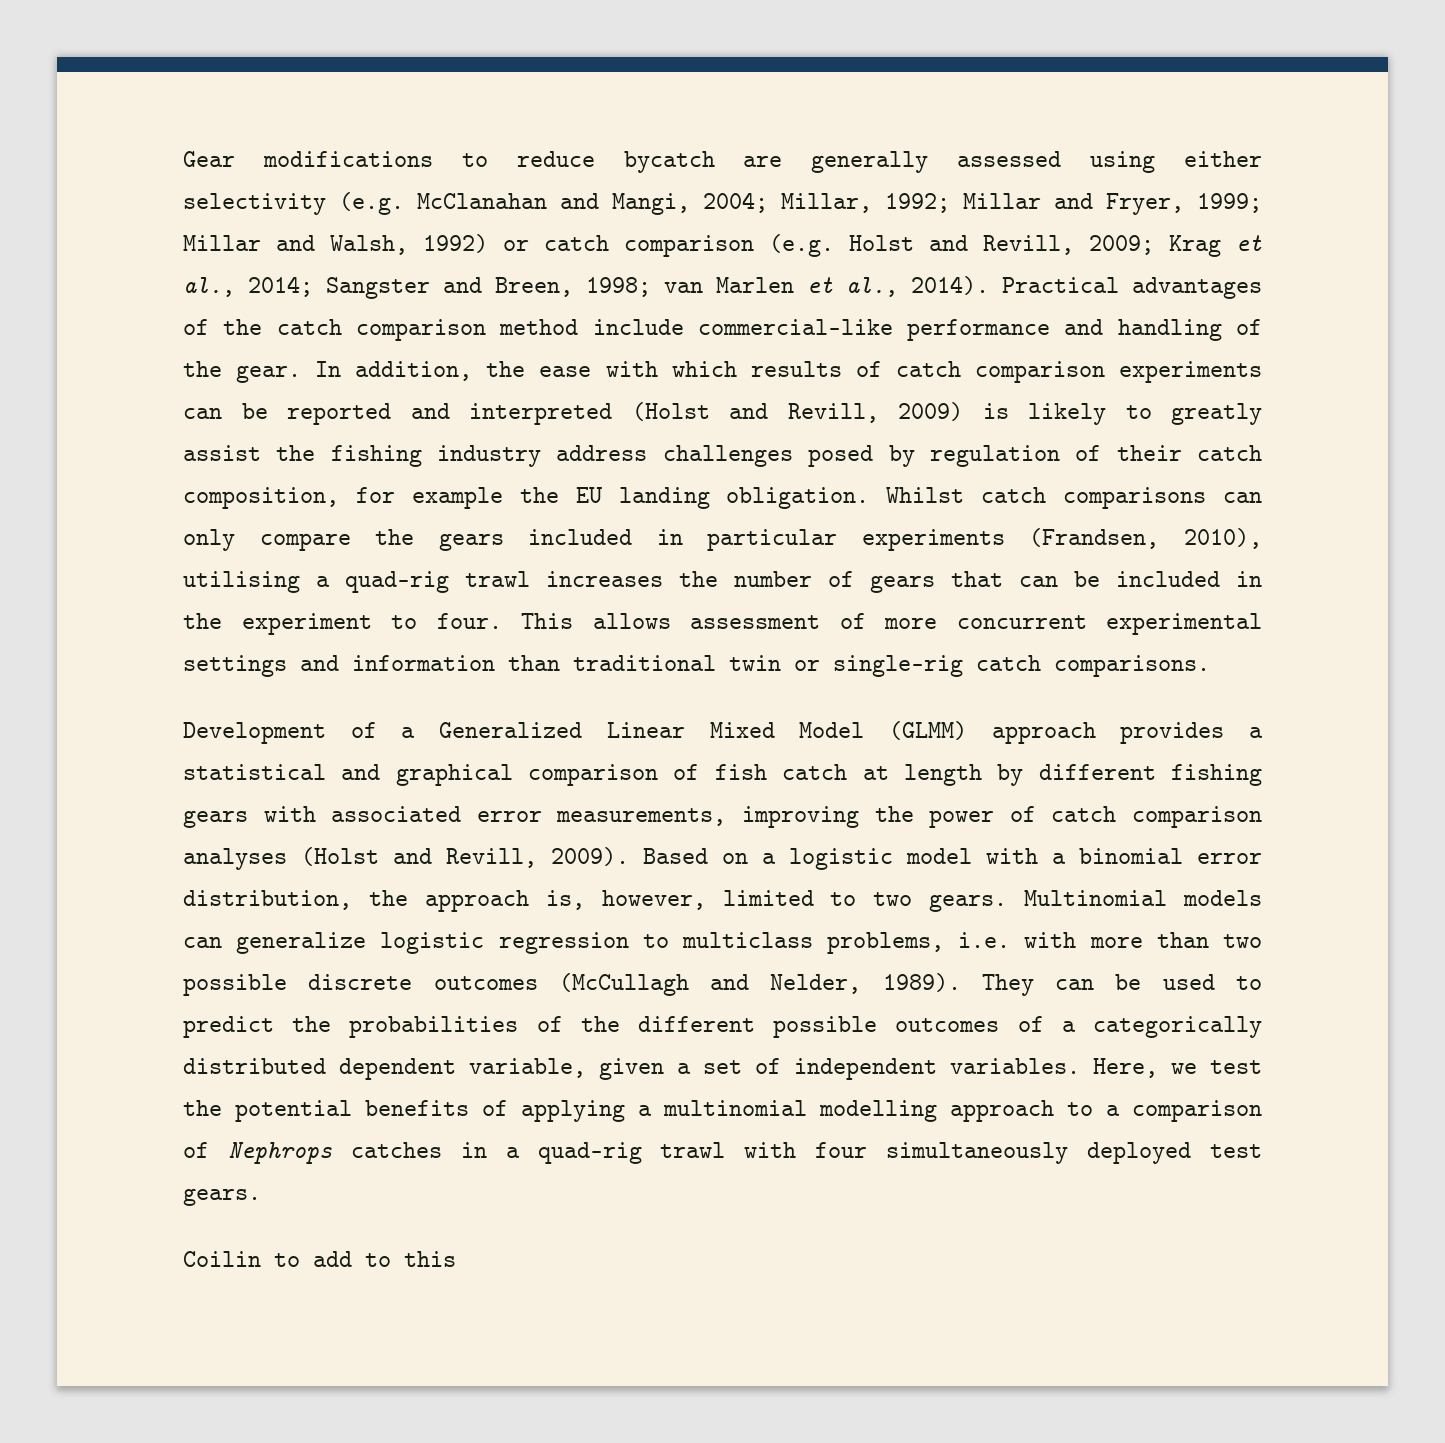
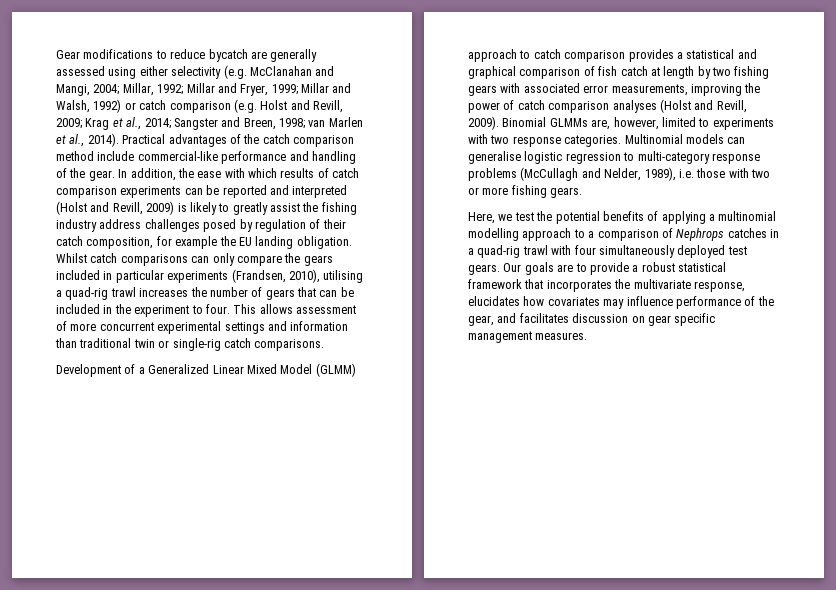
(1096, 733) none -> [519,49,626,62] to catch comparison
[1038,764,1156,780] different -> [712,67,731,76] two
[643,848,1262,870] [183,890,1008,912] Based on a logistic model with a binomial error distribution, the approach is, however, limited to two gears. -> [502,117,774,130] [468,134,622,147] Binomial GLMMs are, however, limited to experiments with two response categories.
[236,932,367,954] generalize -> [468,151,521,164] generalise
[681,932,1262,954] [183,973,1262,996] [183,1016,1263,1038] [183,1058,1080,1080] multiclass problems, i.e. with more than two possible discrete outcomes (McCullagh and Nelder, 1989). They can be used to predict the probabilities of the different possible outcomes of a categorically distributed dependent variable, given a set of independent variables. -> [637,151,760,164] [468,167,770,181] [468,185,583,198] multi-category response problems (McCullagh and Nelder, 1989), i.e. those with two or more fishing gears. //
[183,1251,456,1267] // Coilin to add to this -> [503,262,726,275] [468,279,745,292] [468,296,774,309] [468,313,716,326] [468,331,588,343] Our goals are to provide a robust statistical framework that incorporates the multivariate response, elucidates how covariates may influence performance of the gear, and facilitates discussion on gear specific management measures.

